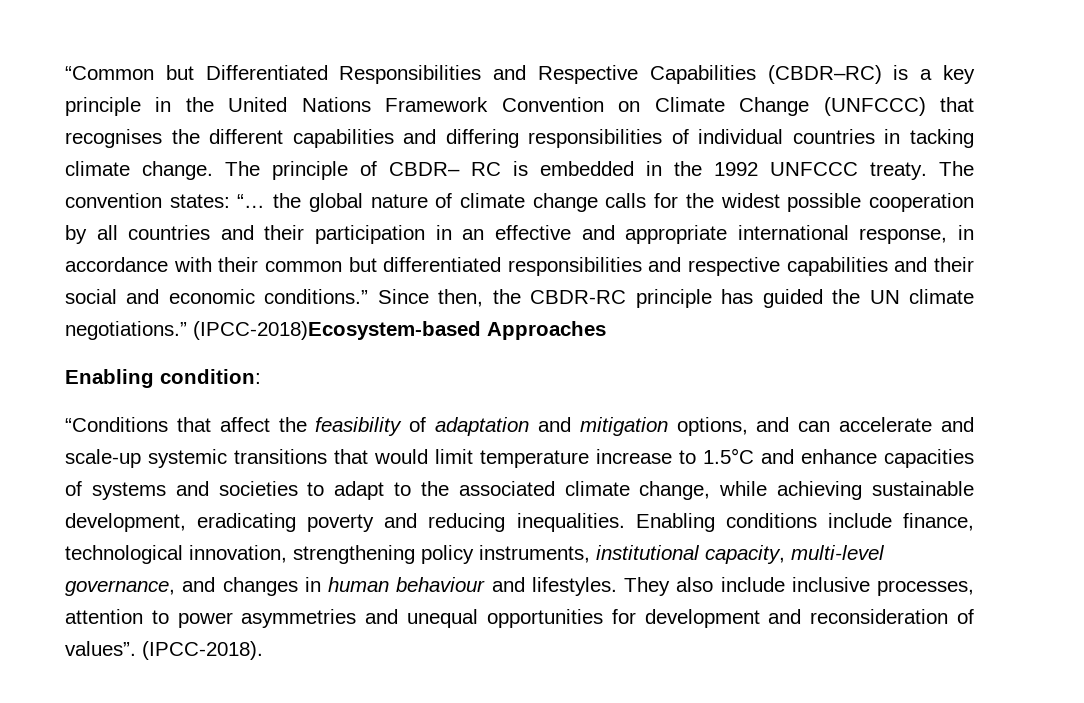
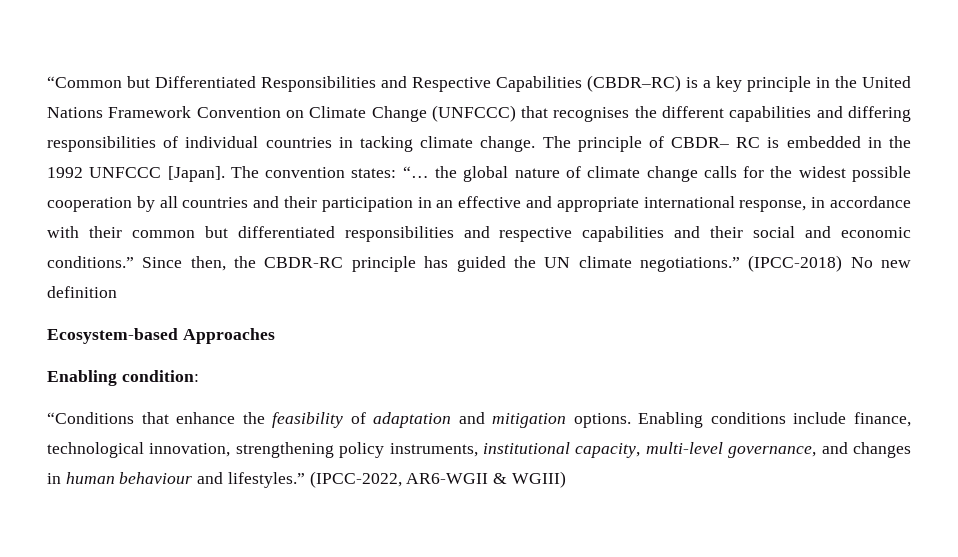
[870,162,927,180] treaty. -> [167,166,225,182] [Japan].
[193,321,481,340] (IPCC-2018)Ecosystem-based -> [748,255,911,272] [47,286,117,298] [47,328,178,344] (IPCC-2018) No new definition // Ecosystem-based
[219,417,270,432] affect -> [176,412,236,424] enhance
[676,417,974,436] [65,448,974,468] [65,481,974,500] [65,513,625,532] options, and can accelerate and scale-up systemic transitions that would limit temperature increase to 1.5°C and enhance capacities of systems and societies to adapt to the associated climate change, while achieving sustainable development, eradicating poverty and reducing inequalities. -> [573,413,631,428] options.
[531,577,974,596] [65,609,975,628] [65,641,263,660] lifestyles. They also include inclusive processes, attention to power asymmetries and unequal opportunities for development and reconsideration of values”. (IPCC-2018). -> [227,471,566,488] lifestyles.” (IPCC-2022, AR6-WGII & WGIII)

